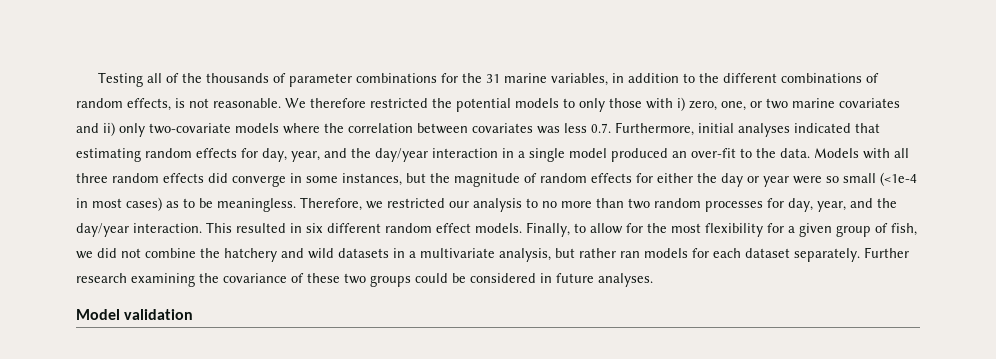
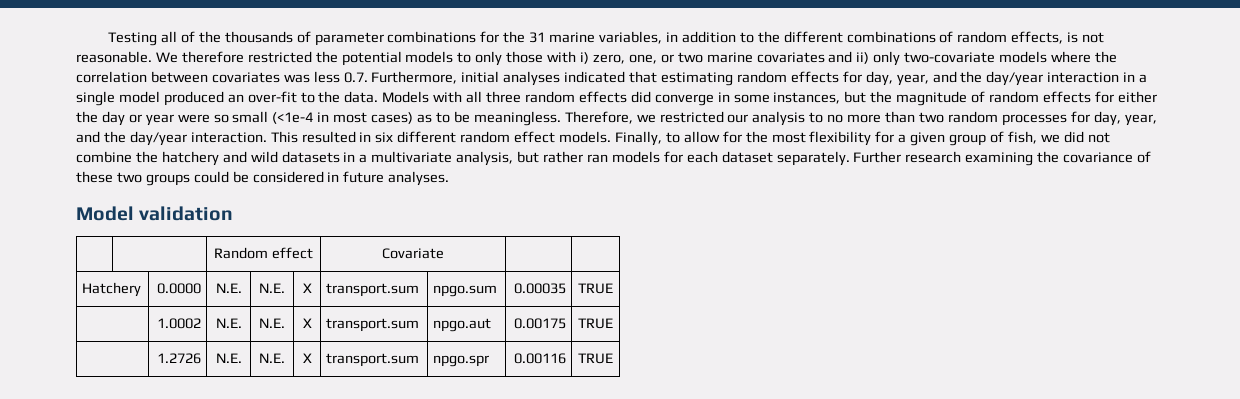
(194, 314) none -> [214,247,313,259] [382,248,444,259] [82,282,142,297] [156,283,201,294] [215,283,242,293] [259,283,285,293] [302,283,312,293] [326,283,420,297] [433,285,498,297] [513,283,566,294] [578,283,613,294] [156,318,201,329] [215,318,242,328] [259,318,285,328] [302,318,312,328] [326,318,420,332] [433,318,492,332] [513,318,566,329] [578,318,613,329] [156,353,201,364] [215,353,242,363] [259,353,285,363] [302,353,312,363] [326,353,420,367] [433,355,490,367] [513,353,566,364] [578,353,613,364] // | | Random effect | Covariate | | // Hatchery | 0.0000 | N.E. | N.E. | X | transport.sum | npgo.sum | 0.00035 | TRUE // | 1.0002 | N.E. | N.E. | X | transport.sum | npgo.aut | 0.00175 | TRUE // | 1.2726 | N.E. | N.E. | X | transport.sum | npgo.spr | 0.00116 | TRUE

